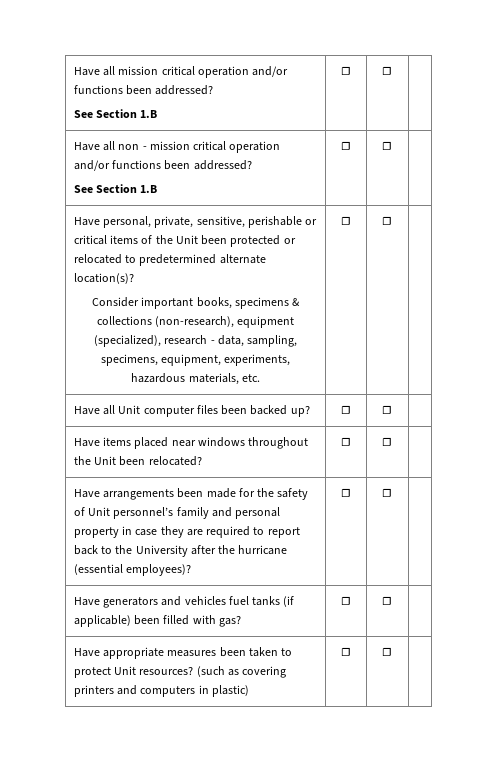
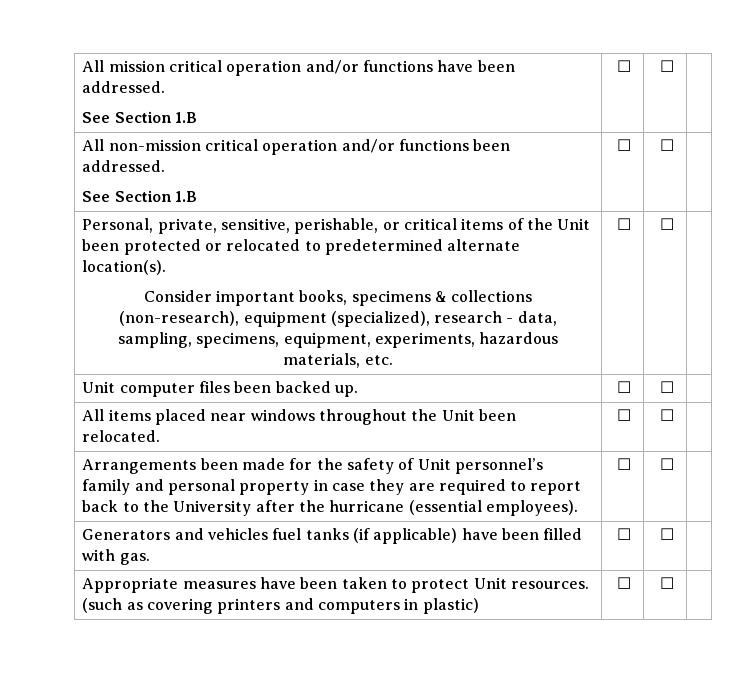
[73,66,289,78] [73,85,214,95] [73,109,158,118] [341,66,352,75] [382,66,393,75] [73,141,281,153] [73,160,252,171] [73,184,158,193] [341,141,352,150] [382,141,393,150] [73,216,152,228] Have all mission critical operation and/or functions been addressed? // See Section 1.B | ☐ | ☐ | // Have all non - mission critical operation and/or functions been addressed? // See Section 1.B | ☐ | ☐ | // Have personal, -> [82,60,515,76] [82,81,166,93] [82,111,197,123] [617,60,632,72] [659,60,674,72] [82,139,511,155] [82,160,166,172] [82,190,197,202] [617,139,632,151] [659,139,674,151] [82,218,154,233] All mission critical operation and/or functions have been addressed. // See Section 1.B | ☐ | ☐ | // All non-mission critical operation and/or functions been addressed. // See Section 1.B | ☐ | ☐ | // Personal,
[247,216,302,228] perishable -> [294,218,379,234] perishable,
[73,273,134,284] location(s)? -> [82,260,167,275] location(s).
[73,405,116,415] Have all -> (674, 224) none
[290,406,310,417] [341,405,352,414] [382,405,393,414] [73,438,100,447] up? | ☐ | ☐ | // Have -> [334,385,358,397] [617,381,632,393] [659,381,674,393] [82,409,105,421] up. | ☐ | ☐ | // All
[148,456,202,466] [341,437,352,446] [382,437,393,446] [73,489,175,500] relocated? | ☐ | ☐ | // Have arrangements -> [82,430,161,442] [617,409,632,421] [659,409,674,421] [82,459,197,474] relocated. | ☐ | ☐ | // Arrangements
[126,564,192,576] [341,488,352,497] [382,488,393,497] [73,597,159,608] employees)? | ☐ | ☐ | // Have generators -> [485,500,578,516] [617,458,632,470] [659,458,674,470] [82,529,171,540] employees). | ☐ | ☐ | // Generators
(131, 621) none -> [461,528,498,540] have
[218,616,241,627] [341,596,352,605] [382,596,393,605] [73,647,217,659] gas? | ☐ | ☐ | // Have appropriate measures -> [119,553,150,565] [617,528,632,540] [659,528,674,540] [82,577,296,593] gas. | ☐ | ☐ | // Appropriate measures have
[139,667,194,675] resources? -> [510,581,589,589] resources.

